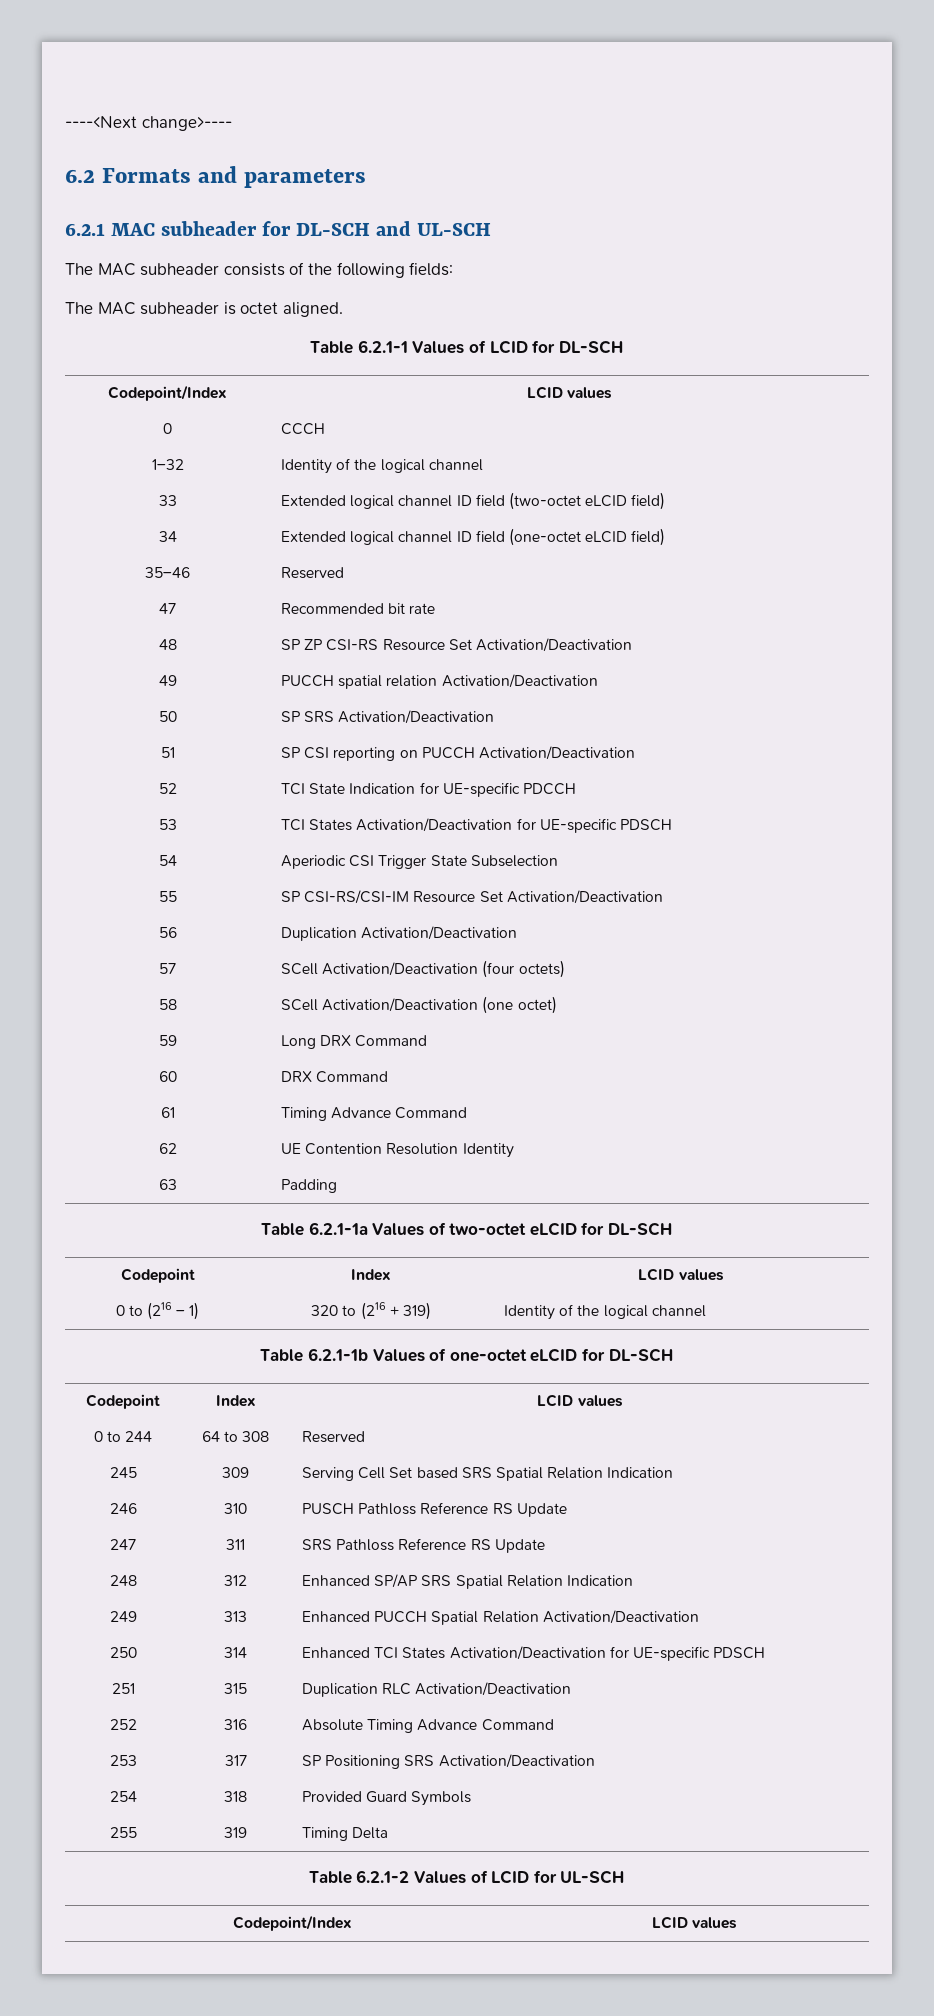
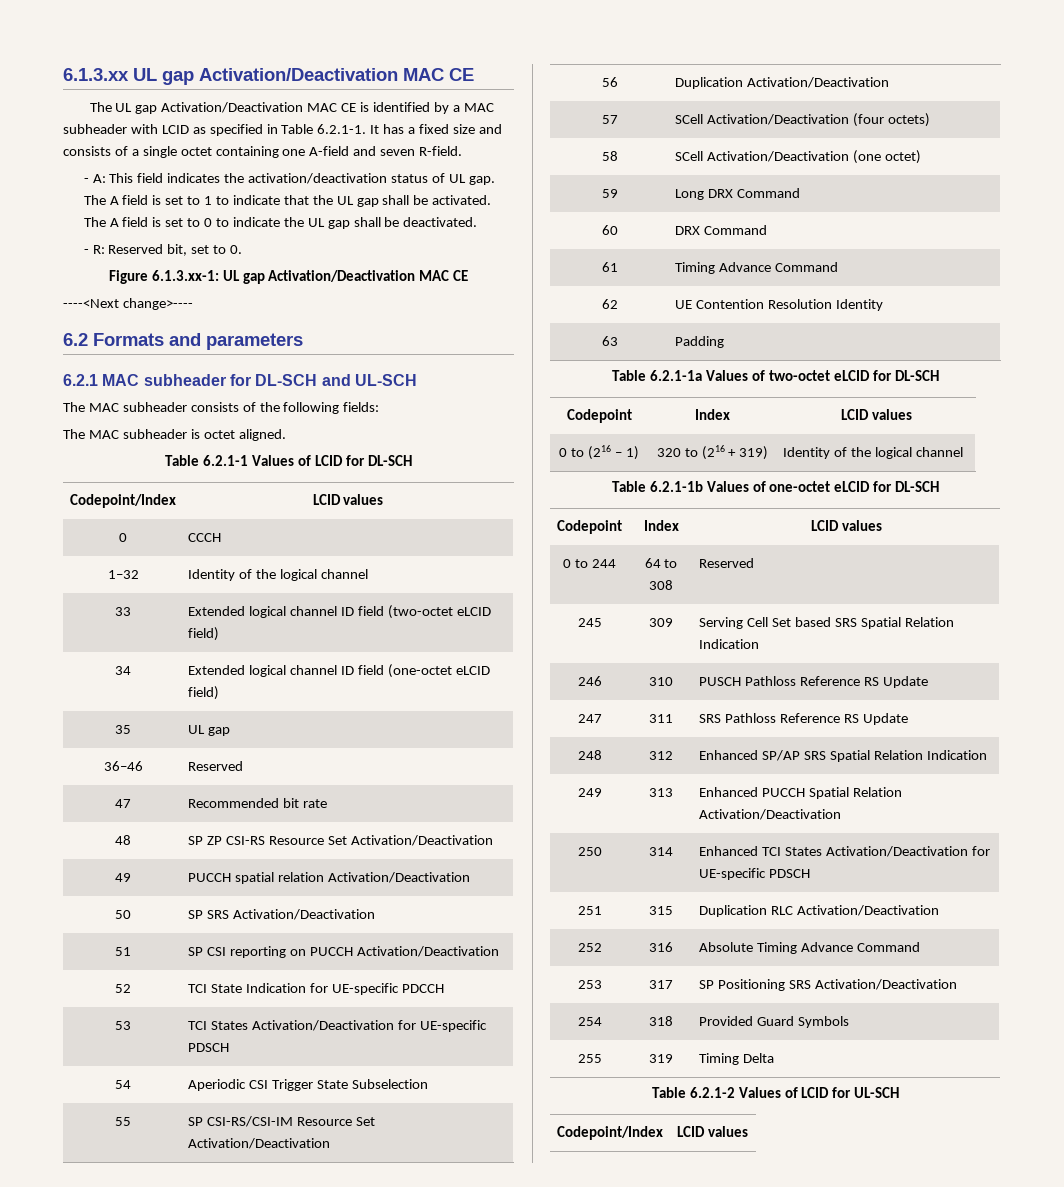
(65, 122) none -> [63,68,474,85] [89,102,494,114] [63,124,502,136] [63,146,463,158] [83,173,495,185] [83,195,492,207] [83,217,478,229] [83,244,243,256] [108,270,469,284] 6.1.3.xx UL gap Activation/Deactivation MAC CE // The UL gap Activation/Deactivation MAC CE is identified by a MAC subheader with LCID as specified in Table 6.2.1-1. It has a fixed size and consists of a single octet containing one A-field and seven R-field. // - A: This field indicates the activation/deactivation status of UL gap. The A field is set to 1 to indicate that the UL gap shall be activated. The A field is set to 0 to indicate the UL gap shall be deactivated. // - R: Reserved bit, set to 0. // Figure 6.1.3.xx-1: UL gap Activation/Deactivation MAC CE //
[145,567,190,578] 35–46 -> [115,725,131,734] [188,725,231,736] [103,761,143,771] 35 | UL gap // 36–46

